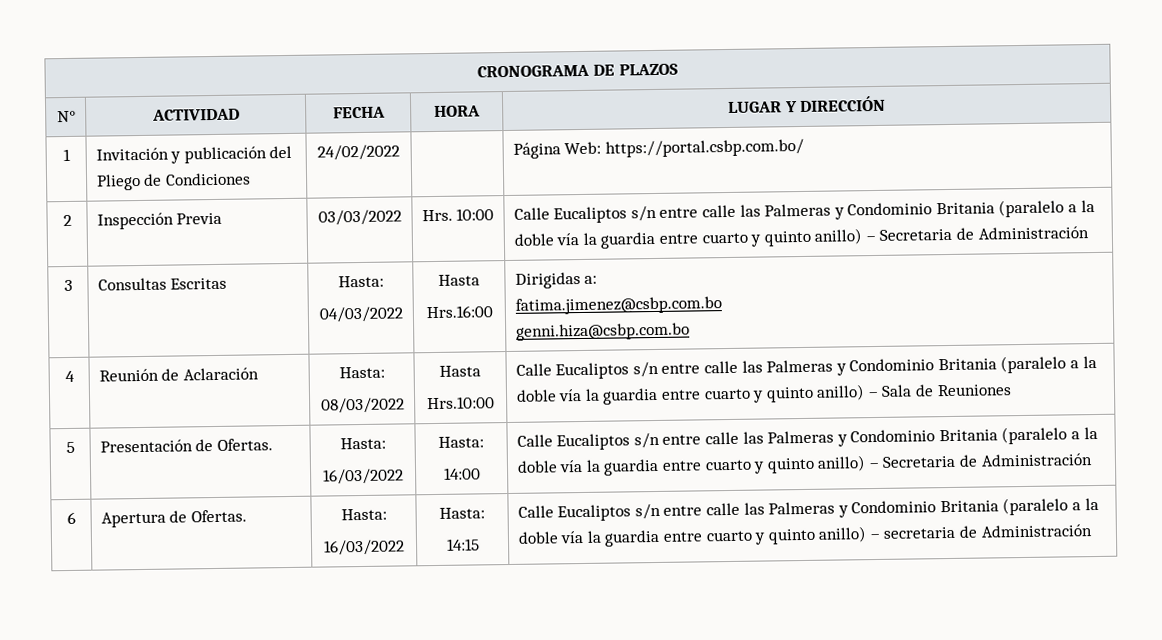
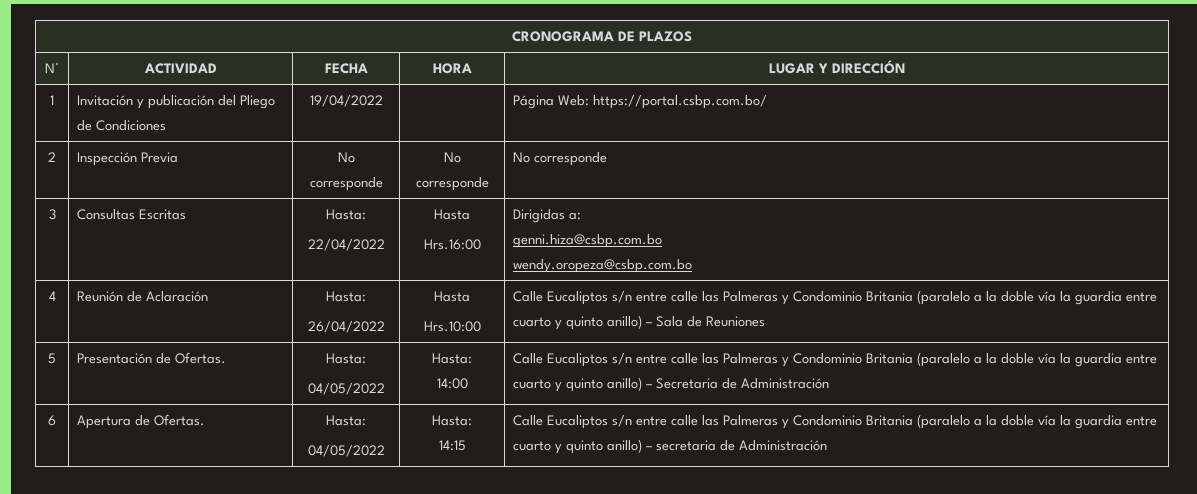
[317,144,400,161] 24/02/2022 -> [309,95,383,107] 19/04/2022
[317,209,402,226] [421,208,495,222] [513,199,1095,224] [513,226,1089,249] 03/03/2022 | Hrs. 10:00 | Calle Eucaliptos s/n entre calle las Palmeras y Condominio Britania (paralelo a la doble vía la guardia entre cuarto y quinto anillo) – Secretaria de Administración -> [337,152,355,163] [309,177,383,191] [443,152,461,163] [415,177,489,191] [513,152,608,166] No corresponde | No corresponde | No corresponde
[318,306,404,323] 04/03/2022 -> [307,239,385,251] 22/04/2022
[514,296,722,315] [515,322,690,341] fatima.jimenez@csbp.com.bo // genni.hiza@csbp.com.bo -> [513,234,663,248] [513,259,693,273] genni.hiza@csbp.com.bo // wendy.oropeza@csbp.com.bo
[320,397,405,414] 08/03/2022 -> [307,321,385,333] 26/04/2022
[323,468,404,485] 16/03/2022 -> [307,383,385,395] 04/05/2022
[323,539,405,556] 16/03/2022 -> [307,445,385,457] 04/05/2022

